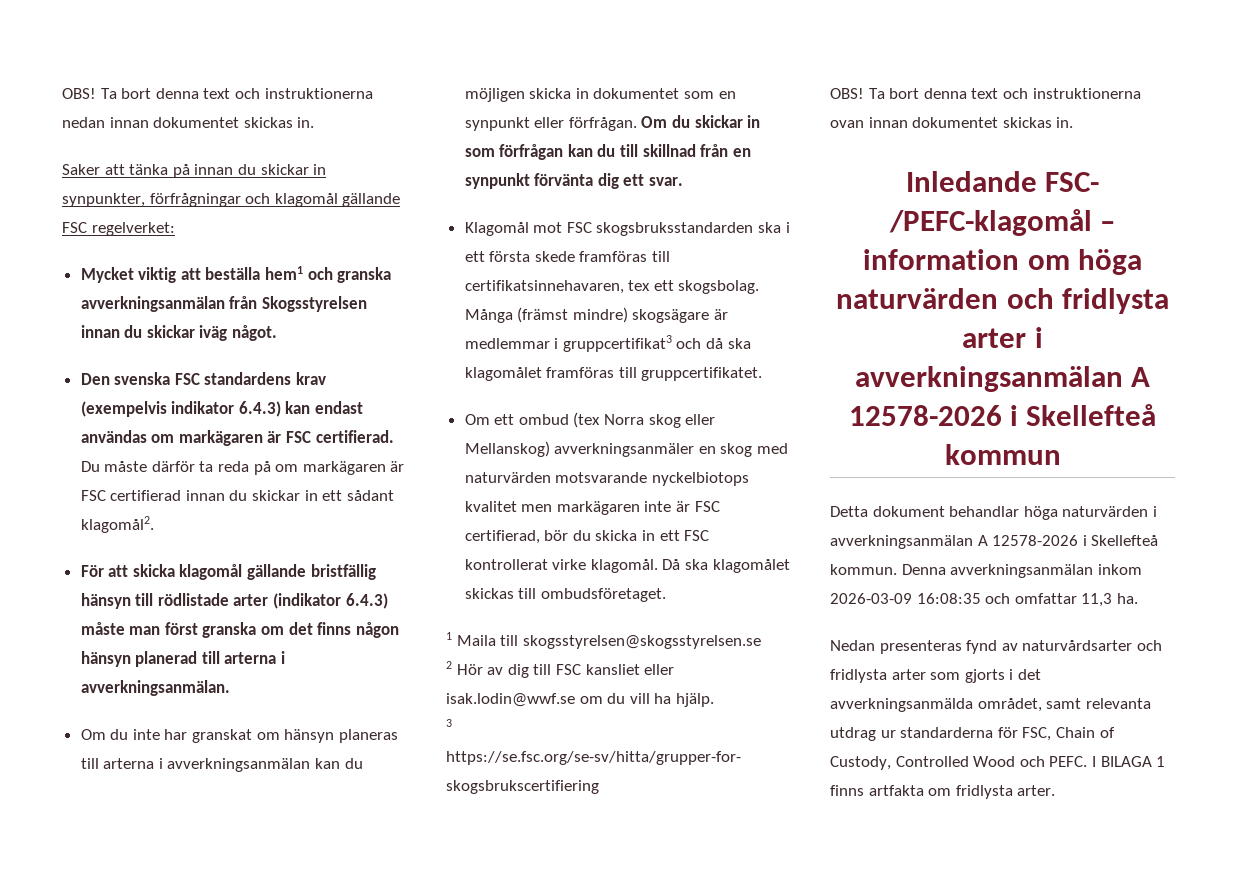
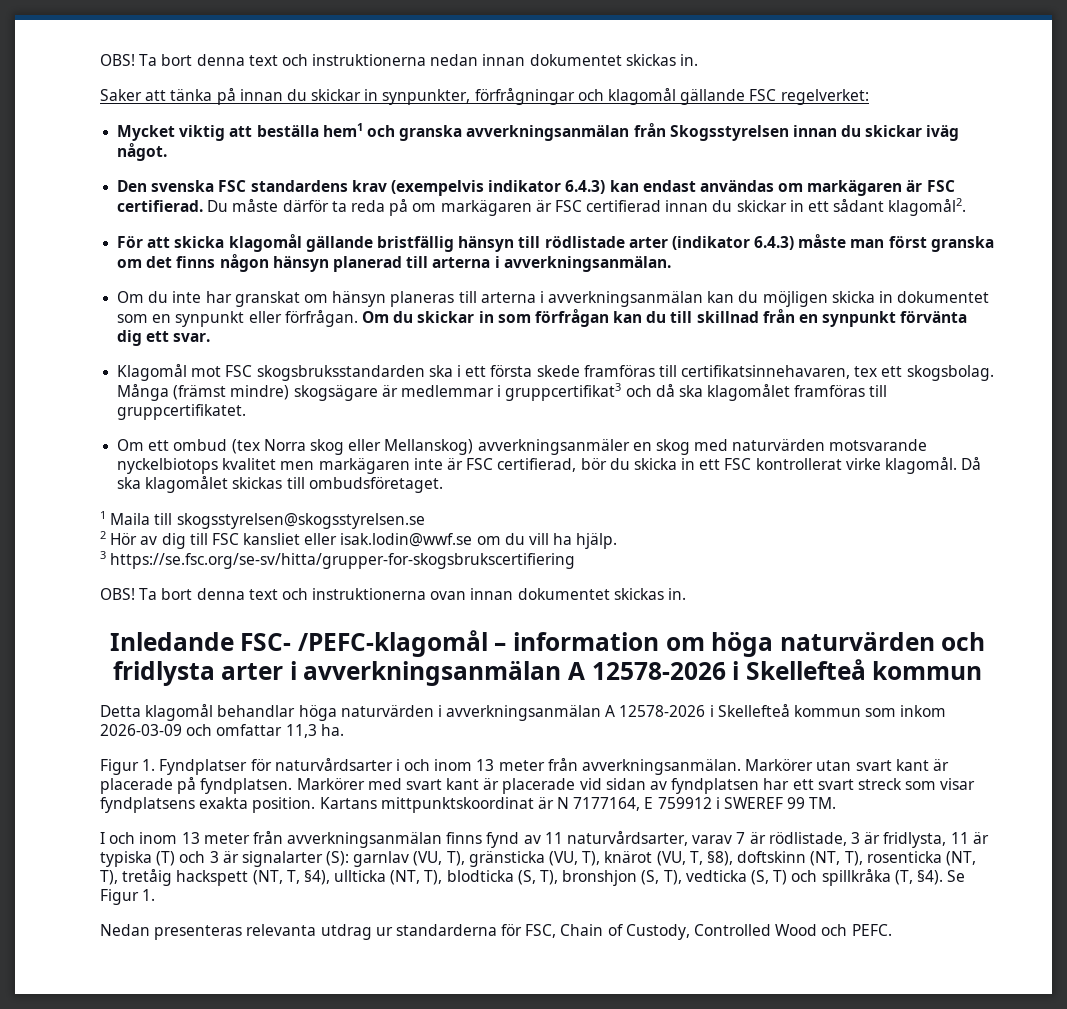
[872,506,945,517] dokument -> [145,704,214,721] klagomål
[830,564,1094,578] kommun. Denna avverkningsanmälan -> [794,705,897,717] kommun som
[916,593,981,604] 16:08:35 -> (182, 730) none
[830,640,1162,654] [830,669,1041,683] [830,698,1082,712] Nedan presenteras fynd av naturvårdsarter och fridlysta arter som gjorts i det avverkningsanmälda området, samt -> [100,758,949,775] [100,777,976,794] [100,797,837,813] [100,831,989,848] [100,851,976,867] [100,869,966,886] [100,889,156,905] [100,924,243,940] Figur 1. Fyndplatser för naturvårdsarter i och inom 13 meter från avverkningsanmälan. Markörer utan svart kant är placerade på fyndplatsen. Markörer med svart kant är placerade vid sidan av fyndplatsen har ett svart streck som visar fyndplatsens exakta position. Kartans mittpunktskoordinat är N 7177164, E 759912 i SWEREF 99 TM. // I och inom 13 meter från avverkningsanmälan finns fynd av 11 naturvårdsarter, varav 7 är rödlistade, 3 är fridlysta, 11 är typiska (T) och 3 är signalarter (S): garnlav (VU, T), gränsticka (VU, T), knärot (VU, T, §8), doftskinn (NT, T), rosenticka (NT, T), tretåig hackspett (NT, T, §4), ullticka (NT, T), blodticka (S, T), bronshjon (S, T), vedticka (S, T) och spillkråka (T, §4). Se Figur 1. // Nedan presenteras
[1091,756,1166,767] [830,785,1056,799] I BILAGA 1 finns artfakta om fridlysta arter. -> (892, 930) none

